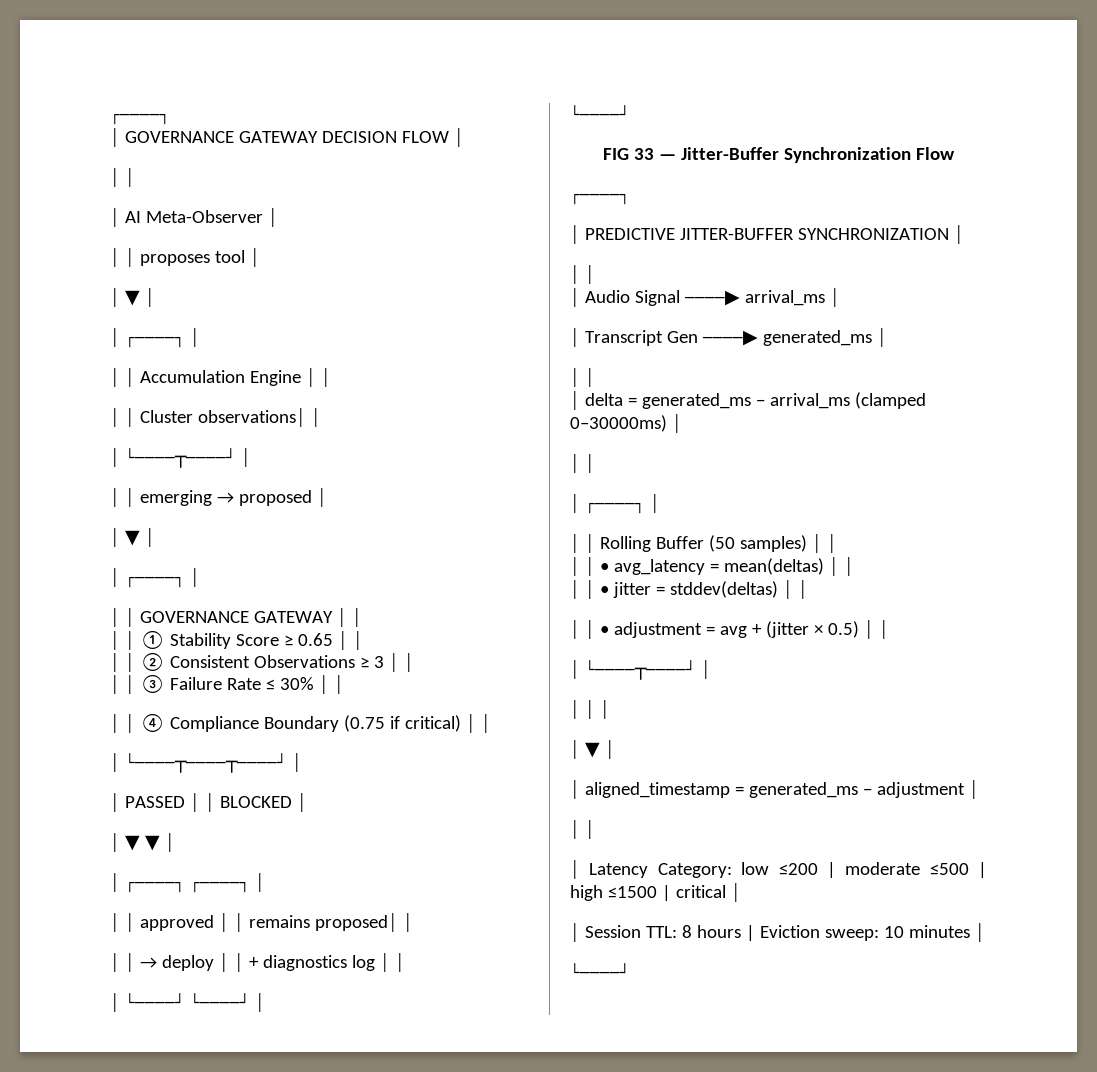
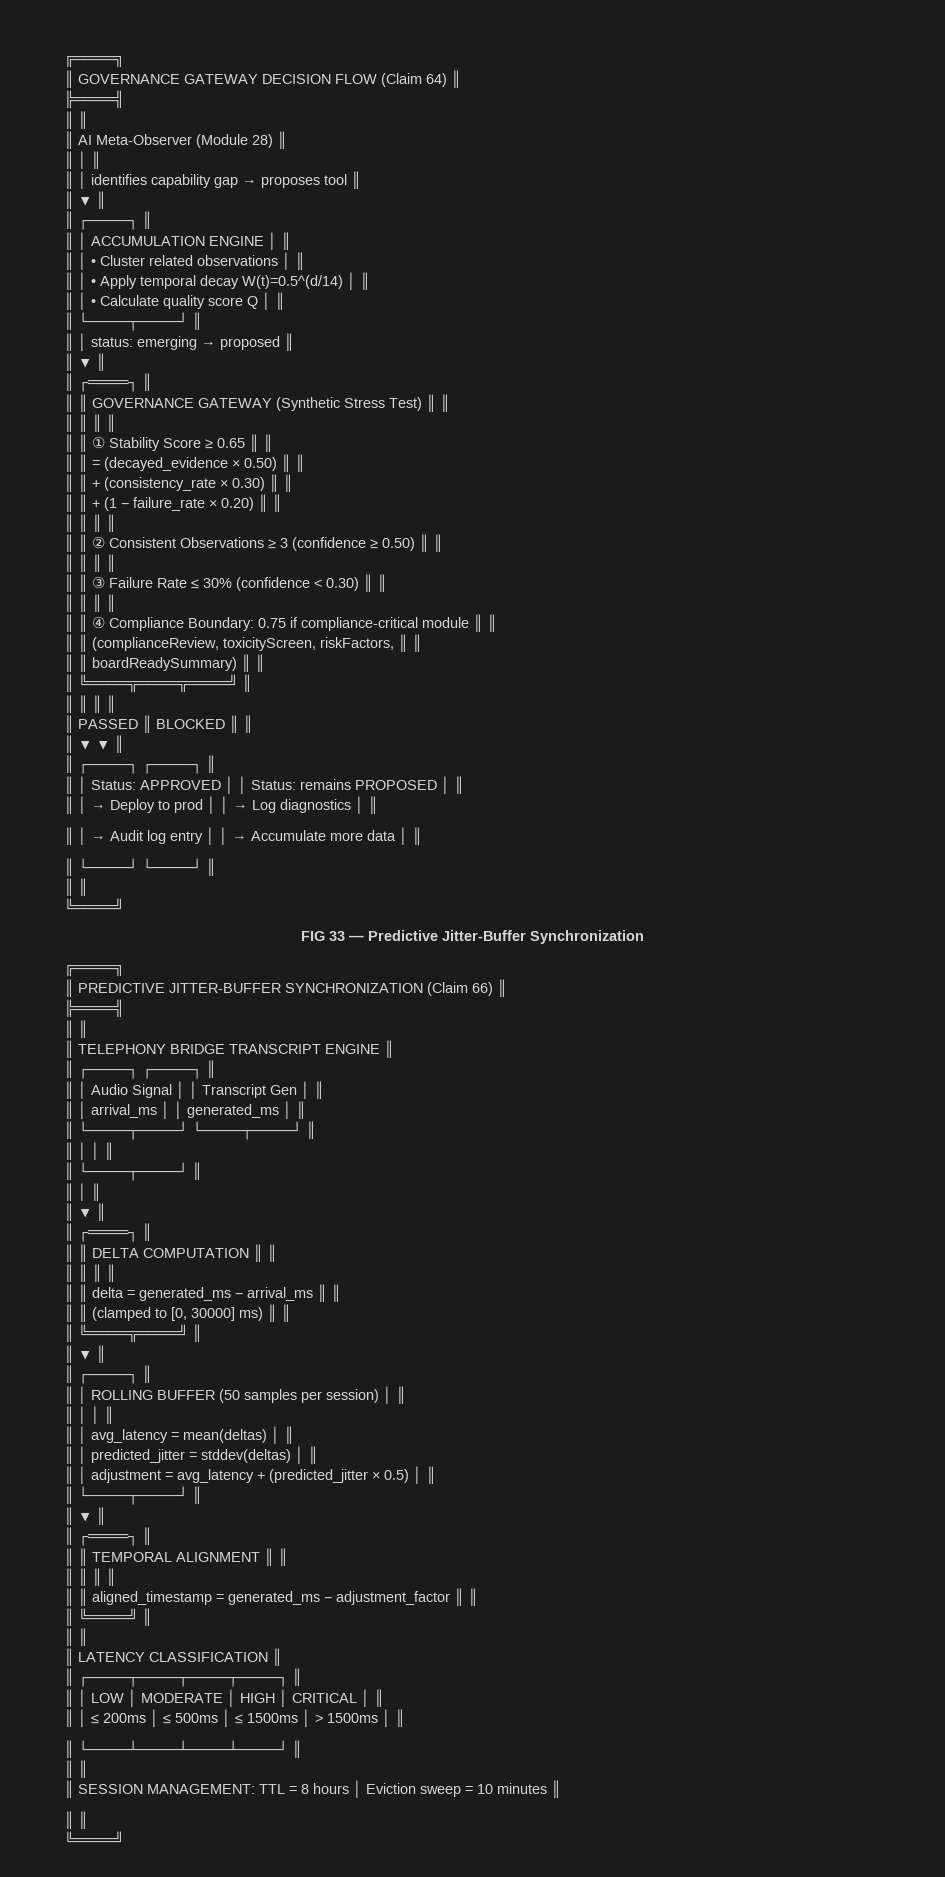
[110,113,170,125] [110,128,120,147] ┌────┐ // │ -> [64,56,124,68] [64,70,74,88] ╔════╗ // ║
[453,128,464,147] [110,168,135,187] [110,208,278,227] [110,248,260,267] [110,288,155,307] [110,328,200,348] [110,368,331,387] [110,408,321,427] [110,448,251,468] [110,488,327,507] [110,528,155,547] [110,568,200,588] [110,608,362,627] [110,631,135,650] │ // │ │ // │ AI Meta-Observer │ // │ │ proposes tool │ // │ ▼ │ // │ ┌────┐ │ // │ │ Accumulation Engine │ │ // │ │ Cluster observations│ │ // │ └────┬────┘ │ // │ │ emerging → proposed │ // │ ▼ │ // │ ┌────┐ │ // │ │ GOVERNANCE GATEWAY │ │ // │ │ -> [381,70,461,88] [64,90,124,109] [64,111,88,129] [64,131,287,149] [64,151,101,169] [64,171,361,189] [64,191,106,209] [64,211,152,230] [64,232,291,250] [64,252,305,270] [64,272,370,290] [64,292,285,310] [64,312,202,331] [64,333,294,351] [64,353,106,371] [64,373,152,392] [64,394,450,412] [64,414,116,432] [64,434,88,452] (Claim 64) ║ // ╠════╣ // ║ ║ // ║ AI Meta-Observer (Module 28) ║ // ║ │ ║ // ║ │ identifies capability gap → proposes tool ║ // ║ ▼ ║ // ║ ┌────┐ ║ // ║ │ ACCUMULATION ENGINE │ ║ // ║ │ • Cluster related observations │ ║ // ║ │ • Apply temporal decay W(t)=0.5^(d/14) │ ║ // ║ │ • Calculate quality score Q │ ║ // ║ └────┬────┘ ║ // ║ │ status: emerging → proposed ║ // ║ ▼ ║ // ║ ┌════┐ ║ // ║ ║ GOVERNANCE GATEWAY (Synthetic Stress Test) ║ ║ // ║ ║ ║ ║ // ║ ║
[337,631,363,650] [110,653,135,672] │ │ // │ │ -> [249,434,273,452] [64,454,305,472] [64,474,293,492] [64,494,282,512] [64,514,116,532] [64,534,88,552] ║ ║ // ║ ║ = (decayed_evidence × 0.50) ║ ║ // ║ ║ + (consistency_rate × 0.30) ║ ║ // ║ ║ + (1 − failure_rate × 0.20) ║ ║ // ║ ║ ║ ║ // ║ ║
[388,653,414,672] [110,675,135,694] │ │ // │ │ -> [292,534,443,552] [64,554,116,572] [64,574,88,592] (confidence ≥ 0.50) ║ ║ // ║ ║ ║ ║ // ║ ║
[318,675,344,694] [110,713,491,733] [110,753,302,773] [110,793,307,812] [110,833,175,852] [110,873,265,893] [110,913,413,932] [110,953,405,972] [110,993,265,1012] [570,105,630,120] │ │ // │ │ ④ Compliance Boundary (0.75 if critical) │ │ // │ └────┬────┬────┘ │ // │ PASSED │ │ BLOCKED │ // │ ▼ ▼ │ // │ ┌────┐ ┌────┐ │ // │ │ approved │ │ remains proposed│ │ // │ │ → deploy │ │ + diagnostics log │ │ // │ └────┘ └────┘ │ // └────┘ -> [236,574,387,592] [64,594,116,612] [64,614,497,632] [64,634,422,652] [64,654,265,672] [64,674,252,693] [64,695,116,713] [64,715,253,733] [64,735,124,753] [64,755,216,774] [64,776,464,794] [64,796,378,814] [64,827,422,845] [64,858,216,876] [64,878,88,896] [64,898,124,912] (confidence < 0.30) ║ ║ // ║ ║ ║ ║ // ║ ║ ④ Compliance Boundary: 0.75 if compliance-critical module ║ ║ // ║ ║ (complianceReview, toxicityScreen, riskFactors, ║ ║ // ║ ║ boardReadySummary) ║ ║ // ║ ╚════╦════╦════╝ ║ // ║ ║ ║ ║ // ║ PASSED ║ BLOCKED ║ ║ // ║ ▼ ▼ ║ // ║ ┌────┐ ┌────┐ ║ // ║ │ Status: APPROVED │ │ Status: remains PROPOSED │ ║ // ║ │ → Deploy to prod │ │ → Log diagnostics │ ║ // ║ │ → Audit log entry │ │ → Accumulate more data │ ║ // ║ └────┘ └────┘ ║ // ║ ║ // ╚════╝
(677, 157) none -> [368,930,438,941] Predictive
[915,147,955,160] [570,193,630,205] [570,225,964,244] [570,265,595,284] Flow // ┌────┐ // │ PREDICTIVE JITTER-BUFFER SYNCHRONIZATION │ // │ │ // -> [64,965,124,977] [64,979,507,997] [64,999,124,1018] [64,1020,88,1038] [64,1040,394,1058] [64,1060,216,1079] [64,1081,74,1099] // ╔════╗ // ║ PREDICTIVE JITTER-BUFFER SYNCHRONIZATION (Claim 66) ║ // ╠════╣ // ║ ║ // ║ TELEPHONY BRIDGE TRANSCRIPT ENGINE ║ // ║ ┌────┐ ┌────┐ ║ // ║
[683,288,840,307] ────▶ arrival_ms │ // -> [176,1081,185,1099] │
[701,328,887,347] [570,368,595,387] [570,391,580,410] ────▶ generated_ms │ // │ │ // │ -> [301,1081,324,1099] [64,1101,306,1119] [64,1121,316,1140] [64,1142,114,1160] [64,1162,202,1181] [64,1183,101,1201] [64,1203,106,1221] [64,1223,152,1242] [64,1244,277,1262] [64,1264,116,1282] [64,1284,88,1302] │ ║ // ║ │ arrival_ms │ │ generated_ms │ ║ // ║ └────┬────┘ └────┬────┘ ║ // ║ │ │ ║ // ║ └────┬────┘ ║ // ║ │ ║ // ║ ▼ ║ // ║ ┌════┐ ║ // ║ ║ DELTA COMPUTATION ║ ║ // ║ ║ ║ ║ // ║ ║
[854,392,926,409] [570,414,682,433] [570,454,595,473] [570,494,660,514] [570,534,837,553] [570,557,609,576] (clamped 0–30000ms) │ // │ │ // │ ┌────┐ │ // │ │ Rolling Buffer (50 samples) │ │ // │ │ • -> [317,1284,341,1302] [64,1304,291,1322] [64,1324,202,1343] [64,1345,106,1363] [64,1365,152,1384] [64,1386,406,1404] [64,1406,114,1424] [64,1426,87,1444] ║ ║ // ║ ║ (clamped to [0, 30000] ms) ║ ║ // ║ ╚════╦════╝ ║ // ║ ▼ ║ // ║ ┌────┐ ║ // ║ │ ROLLING BUFFER (50 samples per session) │ ║ // ║ │ │ ║ // ║ │
[843,557,854,576] [570,580,651,599] │ // │ │ • jitter -> [284,1426,294,1444] [64,1446,185,1464] ║ // ║ │ predicted_jitter
[797,580,808,599] [570,620,889,639] [570,660,711,680] [570,700,610,719] [570,740,615,759] [570,780,979,799] [570,820,595,839] [570,860,987,879] [570,883,741,902] [570,923,985,942] [570,963,630,978] │ // │ │ • adjustment = avg + (jitter × 0.5) │ │ // │ └────┬────┘ │ // │ │ │ // │ ▼ │ // │ aligned_timestamp = generated_ms − adjustment │ // │ │ // │ Latency Category: low ≤200 | moderate ≤500 | high ≤1500 | critical │ // │ Session TTL: 8 hours | Eviction sweep: 10 minutes │ // └────┘ -> [308,1446,318,1464] [64,1466,436,1484] [64,1486,202,1505] [64,1507,106,1525] [64,1527,152,1546] [64,1548,288,1566] [64,1568,116,1586] [64,1588,478,1606] [64,1608,152,1626] [64,1628,88,1646] [64,1648,282,1666] [64,1668,302,1687] [64,1689,384,1707] [64,1709,405,1727] [64,1740,302,1758] [64,1760,88,1778] [64,1780,561,1798] [64,1811,88,1829] [64,1831,124,1845] ║ // ║ │ adjustment = avg_latency + (predicted_jitter × 0.5) │ ║ // ║ └────┬────┘ ║ // ║ ▼ ║ // ║ ┌════┐ ║ // ║ ║ TEMPORAL ALIGNMENT ║ ║ // ║ ║ ║ ║ // ║ ║ aligned_timestamp = generated_ms − adjustment_factor ║ ║ // ║ ╚════╝ ║ // ║ ║ // ║ LATENCY CLASSIFICATION ║ // ║ ┌────┬────┬────┬────┐ ║ // ║ │ LOW │ MODERATE │ HIGH │ CRITICAL │ ║ // ║ │ ≤ 200ms │ ≤ 500ms │ ≤ 1500ms │ > 1500ms │ ║ // ║ └────┴────┴────┴────┘ ║ // ║ ║ // ║ SESSION MANAGEMENT: TTL = 8 hours │ Eviction sweep = 10 minutes ║ // ║ ║ // ╚════╝

